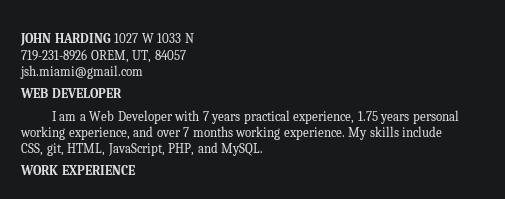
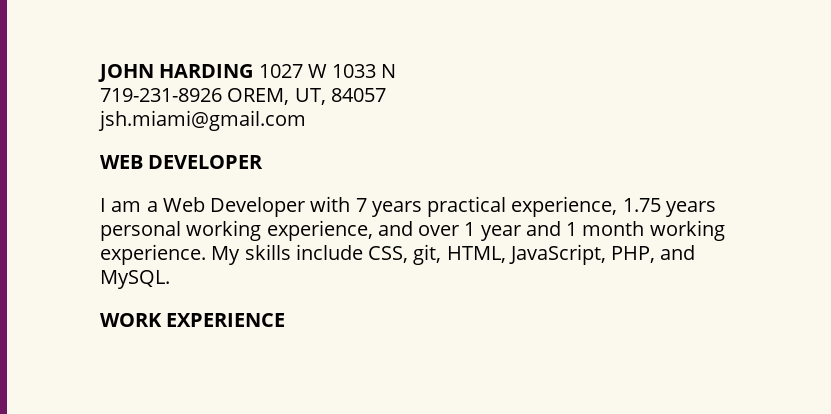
[183,126,233,137] 7 months -> [464,221,645,241] 1 year and 1 month

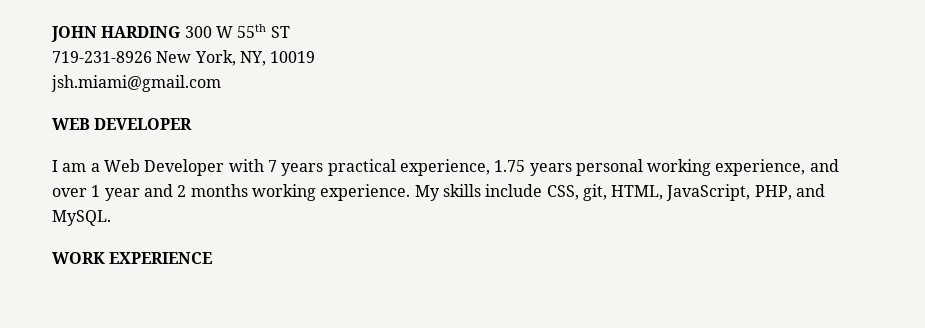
[258,64,397,78] [100,88,386,105] 1027 W 1033 N // 719-231-8926 OREM, UT, 84057 -> [184,24,290,38] [52,50,316,66] 300 W 55th ST // 719-231-8926 New York, NY, 10019
[566,221,645,236] 1 month -> [177,184,248,197] 2 months

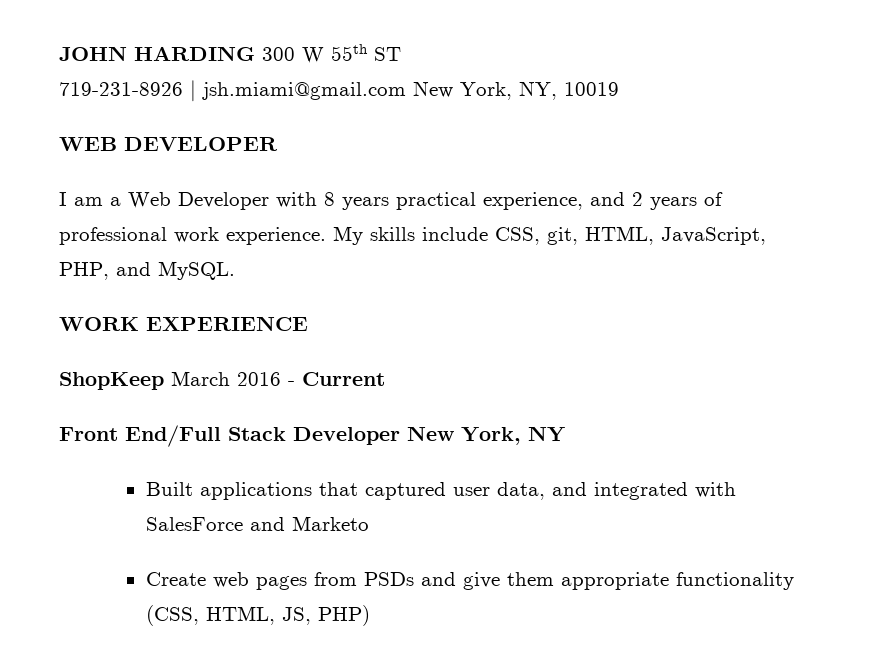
(152, 57) none -> [190,80,406,102] | jsh.miami@gmail.com
[51,75,221,92] // jsh.miami@gmail.com -> (619, 89) none
[267,160,277,172] 7 -> [324,192,335,206] 8
[494,159,839,176] [52,184,316,201] 1.75 years personal working experience, and over 1 year and 2 months working -> [590,192,723,210] [59,227,219,245] and 2 years of professional work
(213, 258) none -> [59,371,385,390] [59,425,565,447] [145,482,736,500] [145,516,369,531] [145,572,794,590] [145,605,370,626] // ShopKeep March 2016 - Current // Front End/Full Stack Developer New York, NY // Built applications that captured user data, and integrated with SalesForce and Marketo // Create web pages from PSDs and give them appropriate functionality (CSS, HTML, JS, PHP)

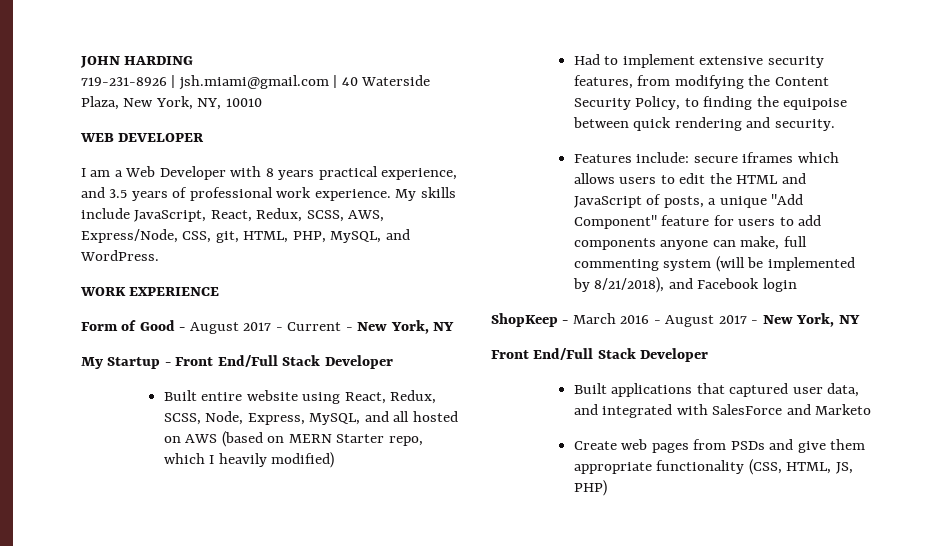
[262,44,401,63] 300 W 55th ST -> (194, 60) none
(406, 91) none -> [333,75,431,88] [81,96,119,110] | 40 Waterside Plaza,
[564,82,619,96] 10019 -> [225,98,262,107] 10010
[632,192,643,206] 2 -> [109,189,128,198] 3.5
[495,226,766,245] [59,261,235,280] [59,316,308,331] CSS, git, HTML, JavaScript, PHP, and MySQL. // WORK EXPERIENCE -> [134,208,385,222] [81,229,410,243] [80,250,159,261] [80,287,220,296] [81,320,455,334] [81,355,393,369] [163,390,437,404] [163,411,458,425] [163,431,423,447] [163,452,335,468] [573,54,824,68] [573,75,829,89] [573,96,848,110] [572,117,835,131] [573,152,839,163] [573,173,806,184] [573,194,804,208] [573,215,822,229] [573,236,807,250] [573,256,855,272] [572,277,797,293] JavaScript, React, Redux, SCSS, AWS, Express/Node, CSS, git, HTML, PHP, MySQL, and WordPress. // WORK EXPERIENCE // Form of Good - August 2017 - Current - New York, NY // My Startup - Front End/Full Stack Developer // Built entire website using React, Redux, SCSS, Node, Express, MySQL, and all hosted on AWS (based on MERN Starter repo, which I heavily modified) // Had to implement extensive security features, from modifying the Content Security Policy, to finding the equipoise between quick rendering and security. // Features include: secure iframes which allows users to edit the HTML and JavaScript of posts, a unique "Add Component" feature for users to add components anyone can make, full commenting system (will be implemented by 8/21/2018), and Facebook login
(164, 381) none -> [562,320,569,324] -
[302,372,385,386] [59,425,565,447] Current // Front End/Full Stack Developer New York, NY -> [665,313,860,327] [491,348,709,362] August 2017 - New York, NY // Front End/Full Stack Developer

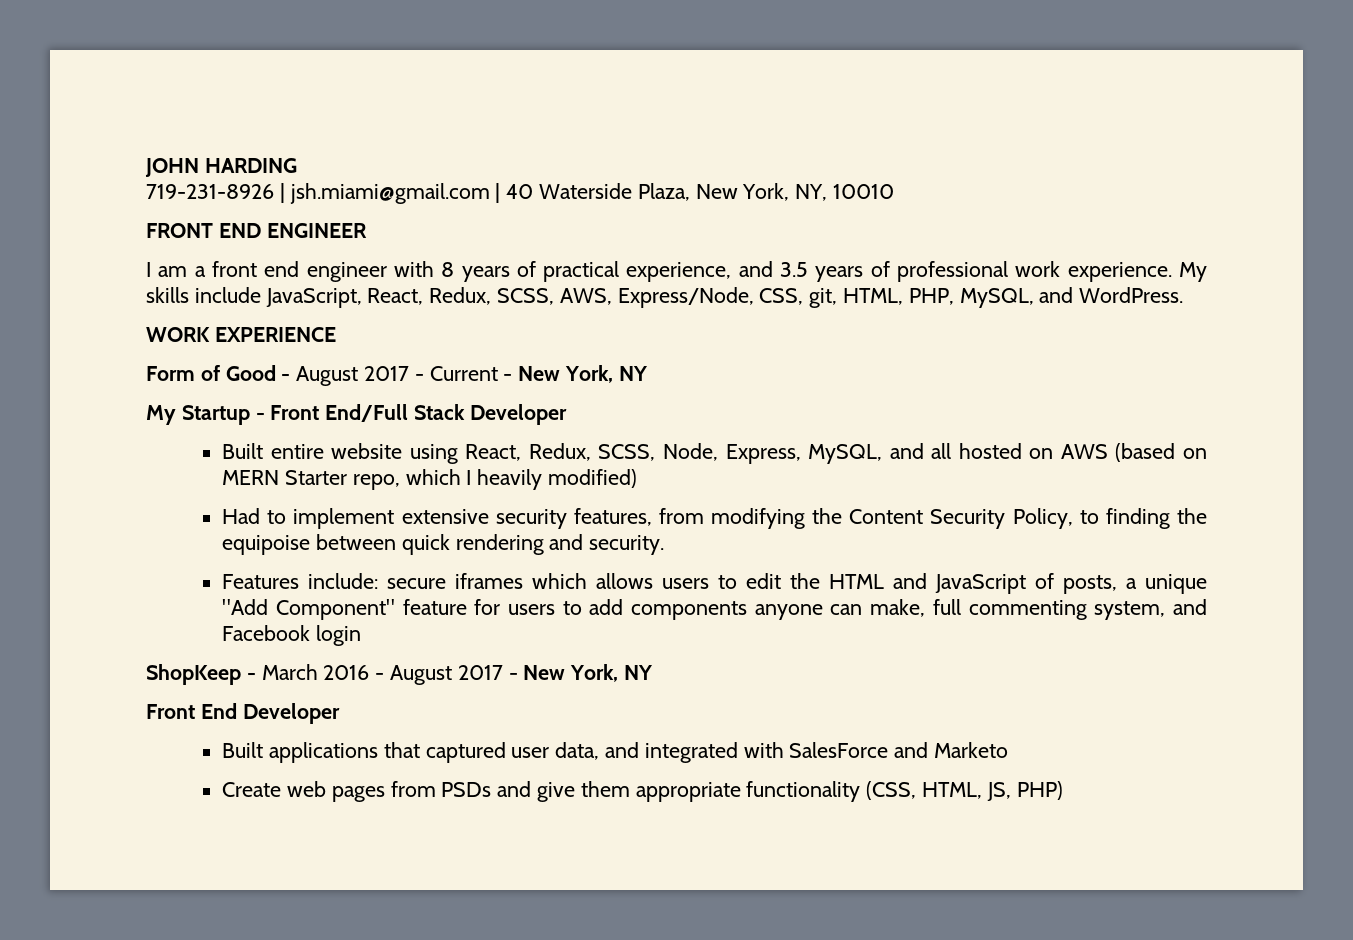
[80,133,205,142] WEB DEVELOPER -> [146,223,367,238] FRONT END ENGINEER
[125,166,226,180] Web Developer -> [211,261,387,282] front end engineer
(315, 175) none -> [516,261,536,277] of
[663,256,855,272] [572,277,665,293] system (will be implemented by 8/21/2018), -> [1094,601,1166,620] system,
[533,348,636,360] End/Full Stack -> [200,703,237,719] End

